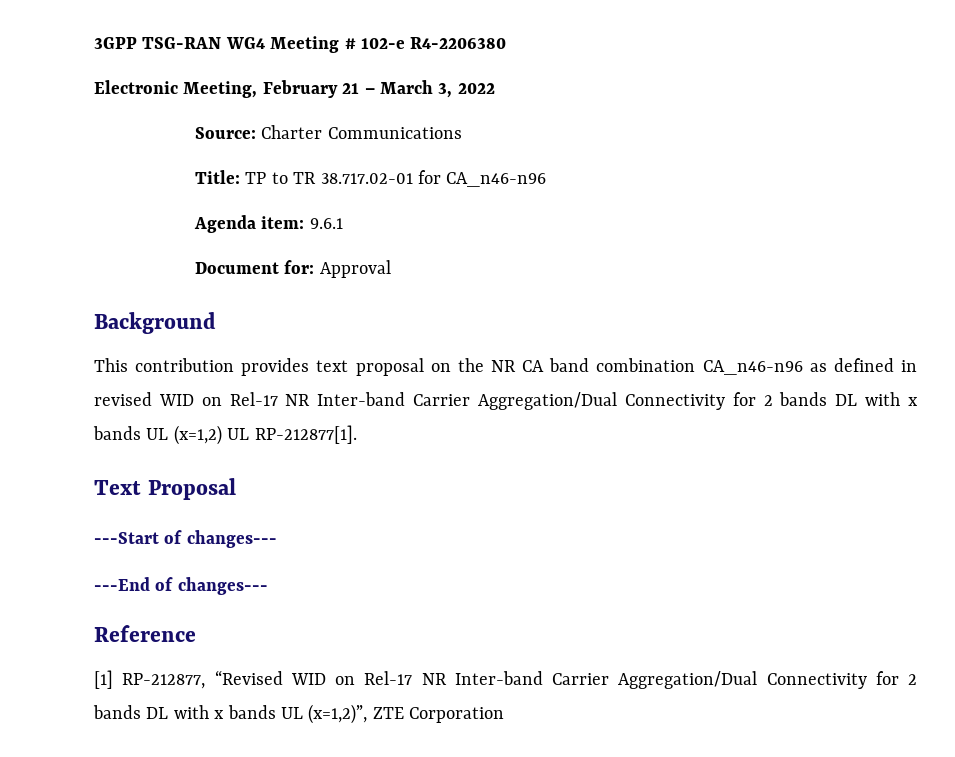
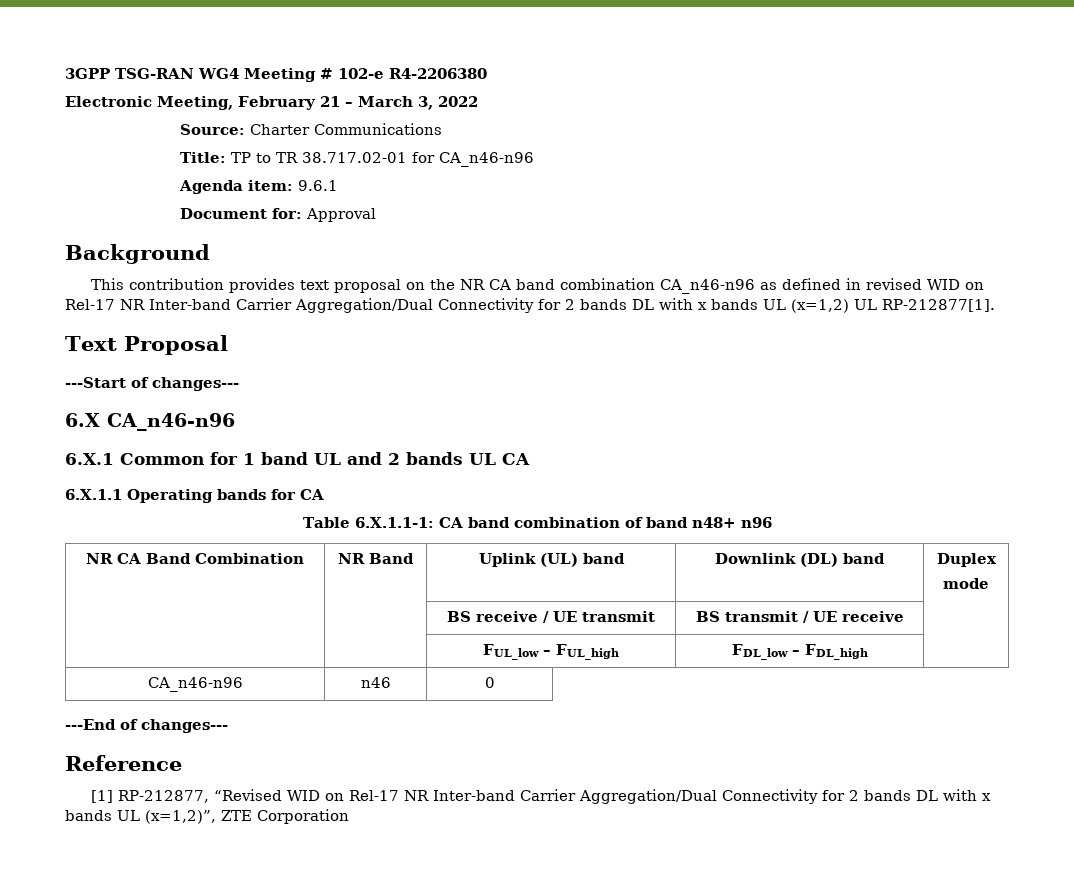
(277, 539) none -> [65,413,235,431] [65,452,530,465] [65,489,324,503] [302,517,772,528] [86,553,304,564] [338,553,414,564] [478,553,625,567] [715,553,885,567] [936,553,997,567] [943,578,989,589] [447,611,655,623] [695,611,904,623] [483,644,619,660] [731,644,868,660] [147,677,243,692] [360,677,391,688] [484,677,495,688] // 6.X CA_n46-n96 // 6.X.1 Common for 1 band UL and 2 bands UL CA // 6.X.1.1 Operating bands for CA // Table 6.X.1.1-1: CA band combination of band n48+ n96 // NR CA Band Combination | NR Band | Uplink (UL) band | Downlink (DL) band | Duplex // mode // | | BS receive / UE transmit | BS transmit / UE receive | // | | FUL_low – FUL_high | FDL_low – FDL_high | // CA_n46-n96 | n46 | 0

